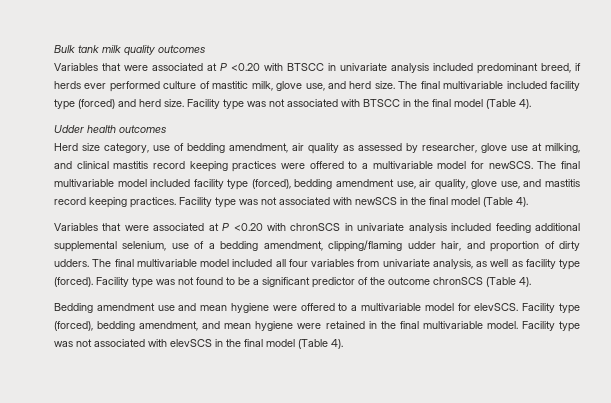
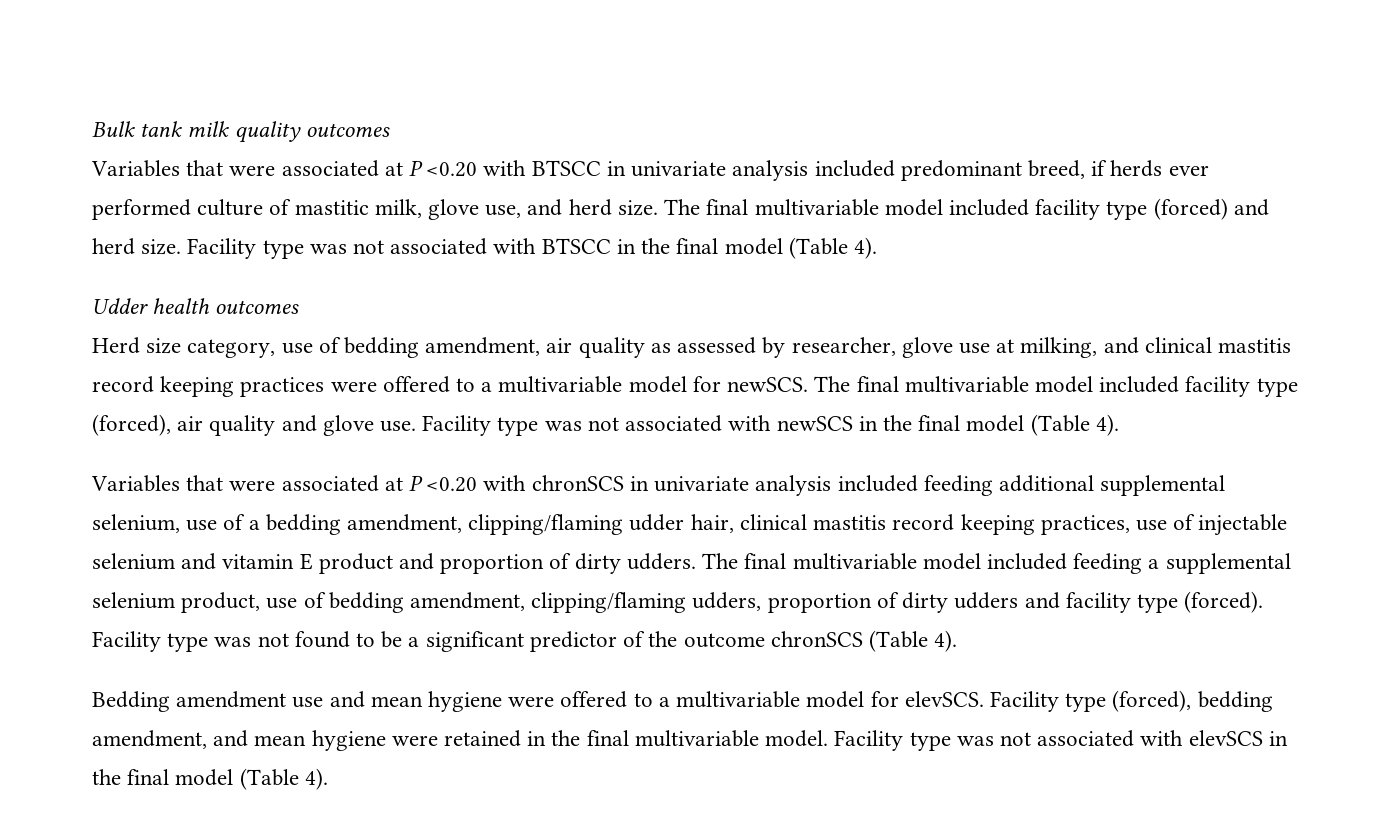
(504, 85) none -> [884,199,943,216] model
[294,179,580,190] [54,197,176,208] bedding amendment use, air quality, glove use, and mastitis record keeping practices. -> [177,415,417,436] air quality and glove use.
(462, 246) none -> [739,514,1288,536] [92,553,393,574] clinical mastitis record keeping practices, use of injectable selenium and vitamin E product
[275,259,523,269] all four variables from univariate analysis, as well as -> [1073,553,1291,574] [92,592,1060,613] feeding a supplemental selenium product, use of bedding amendment, clipping/flaming udders, proportion of dirty udders and

